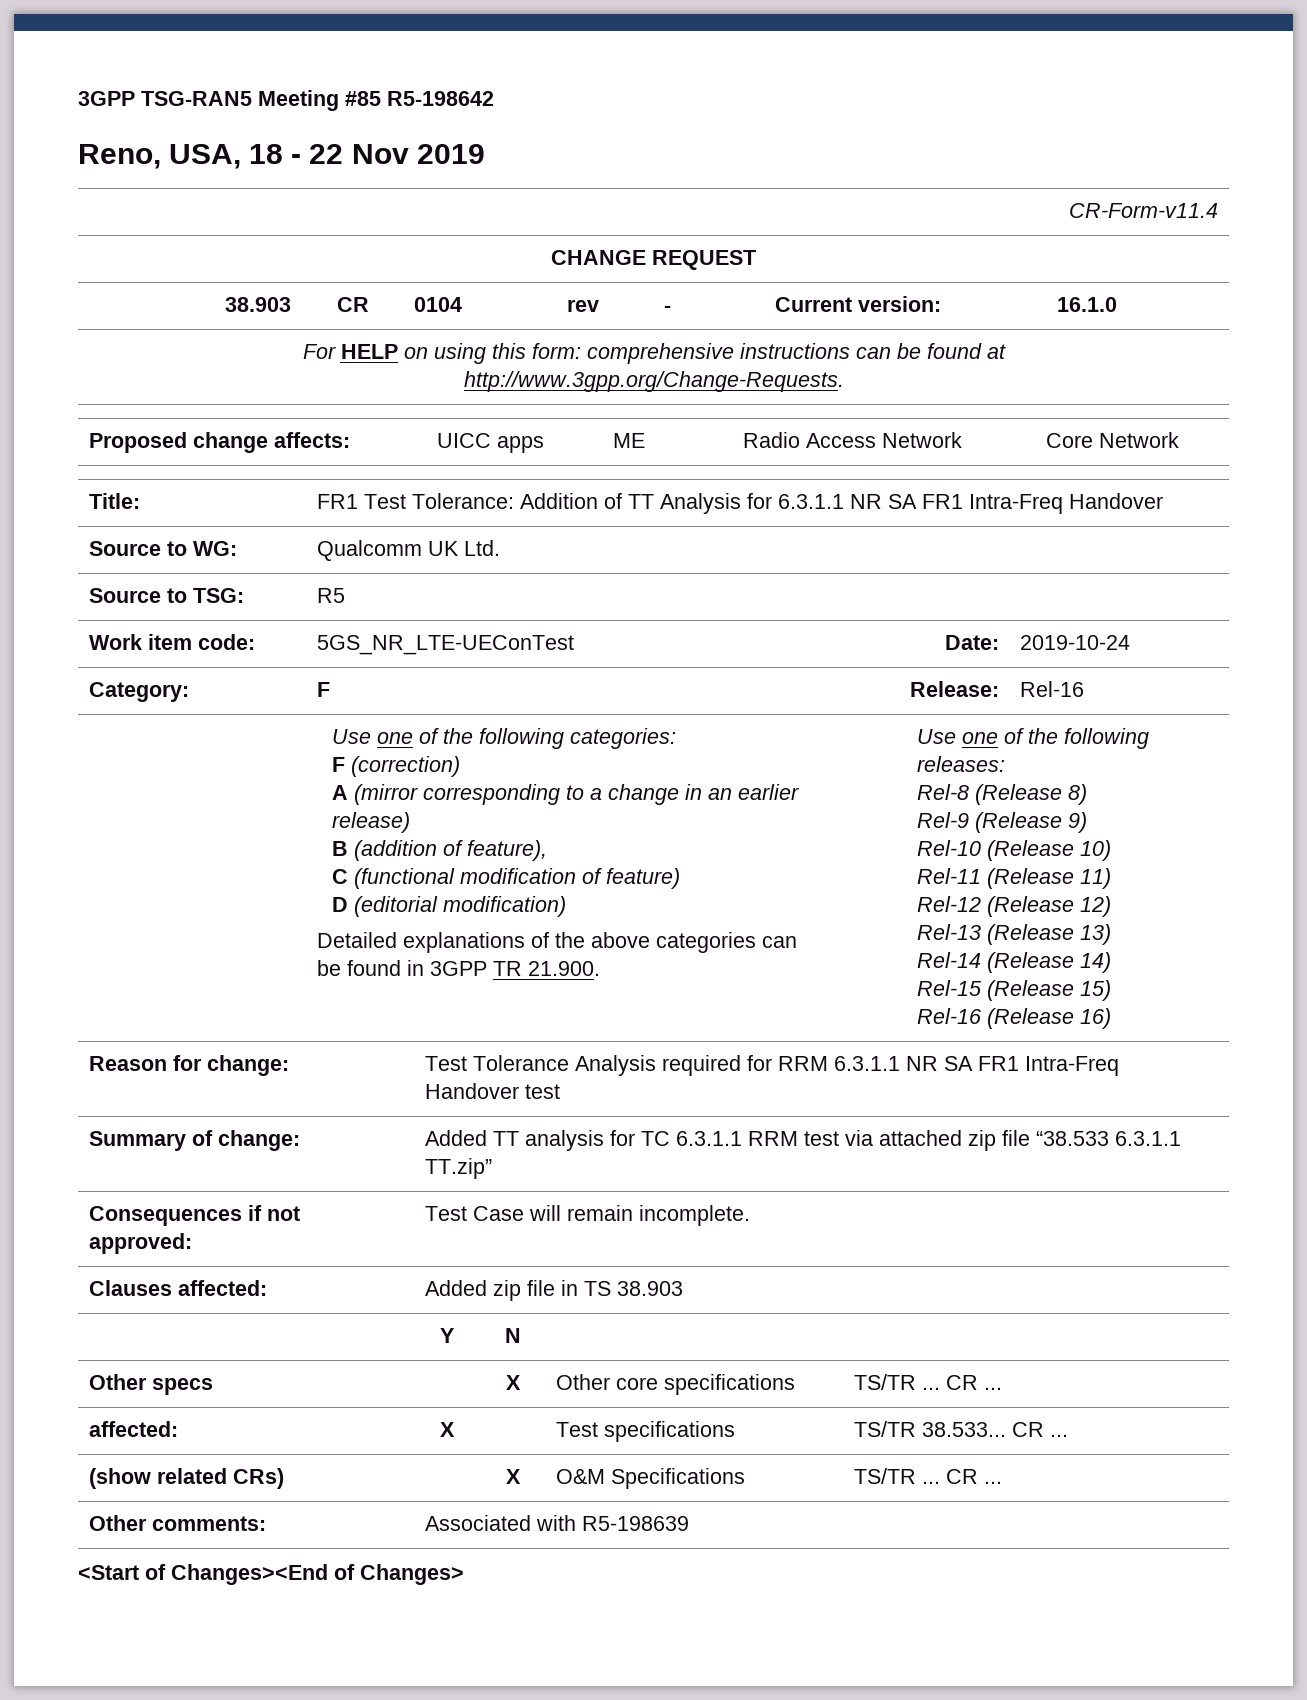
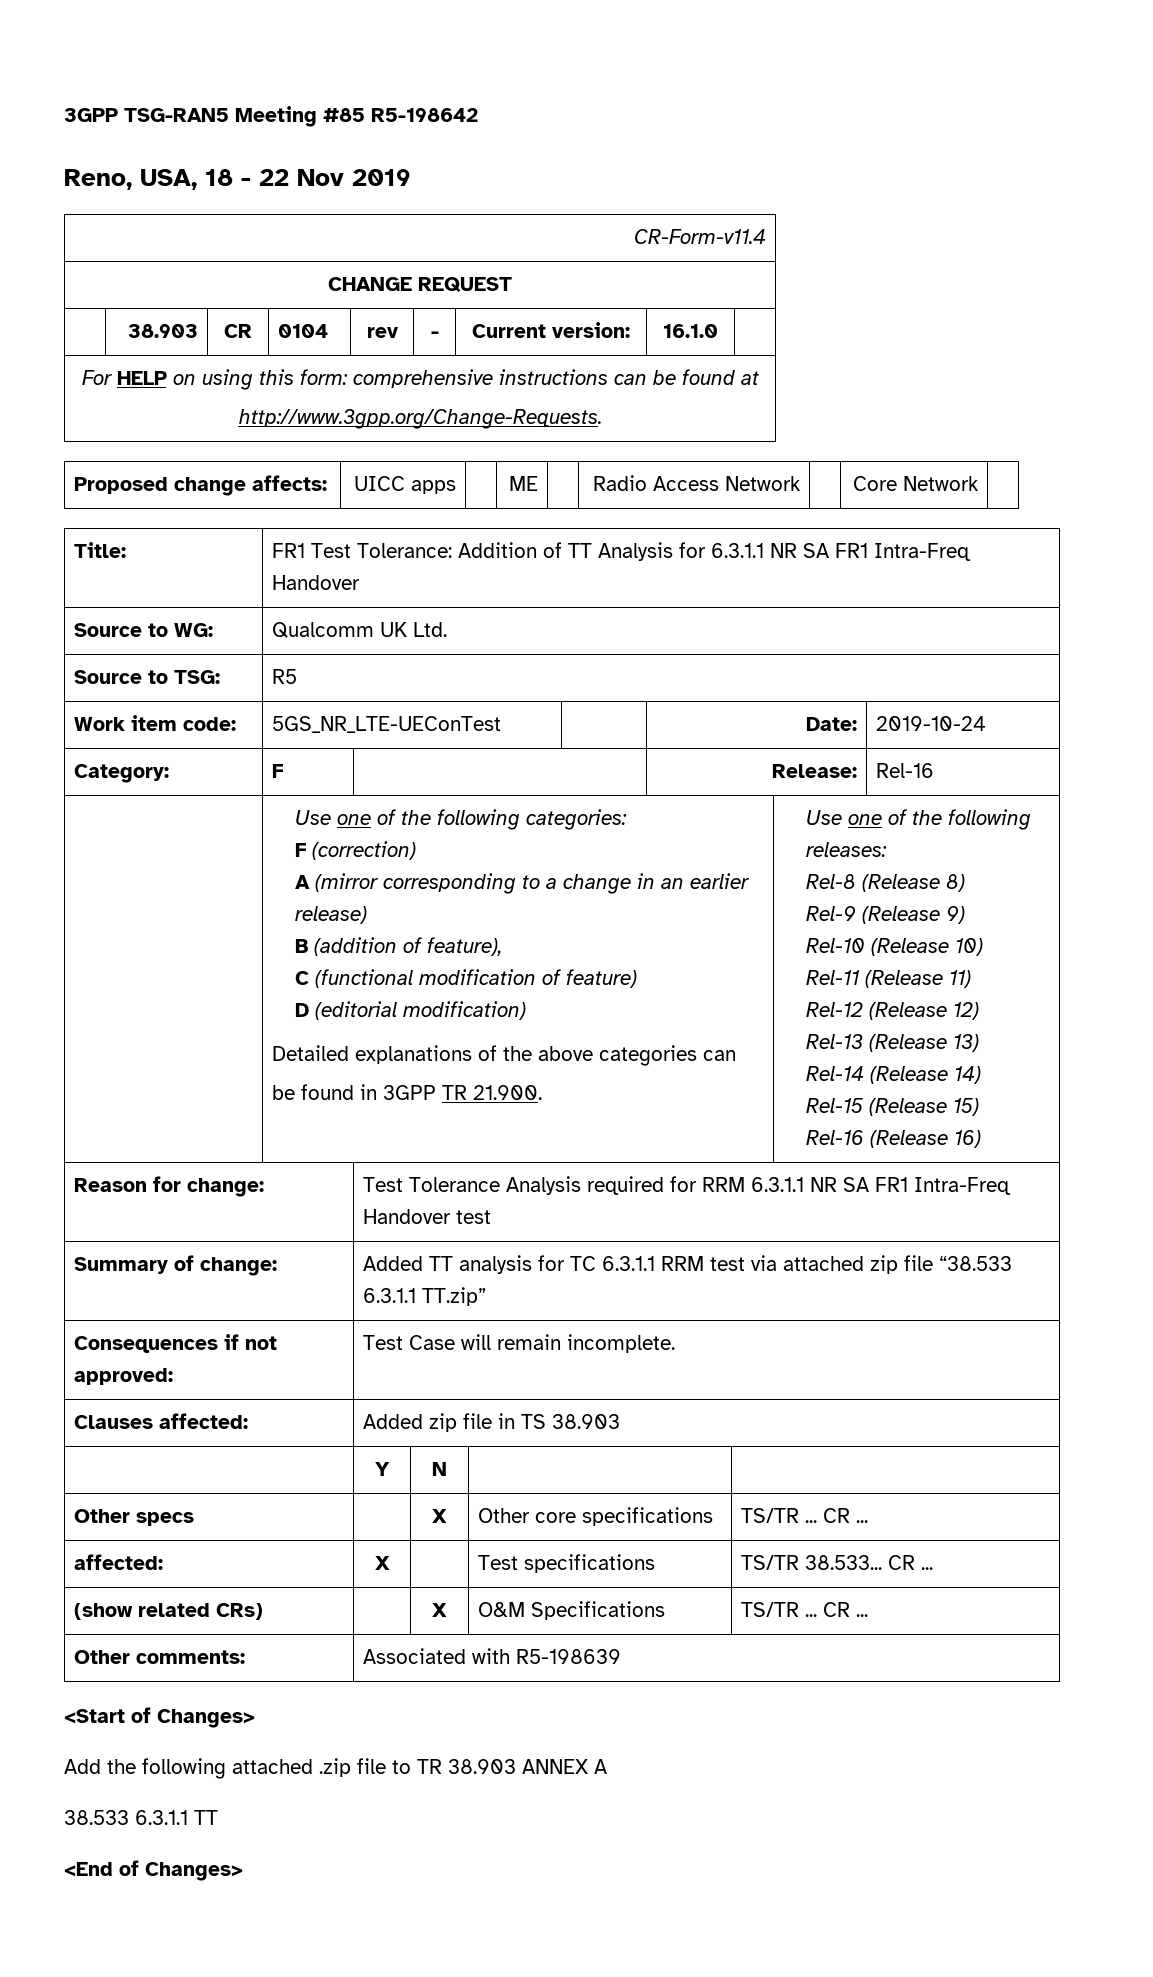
[171,1564,328,1585] Changes><End -> [157,1709,255,1728] [64,1758,607,1779] [64,1810,218,1825] [64,1862,113,1877] Changes> // Add the following attached .zip file to TR 38.903 ANNEX A // 38.533 6.3.1.1 TT // <End

